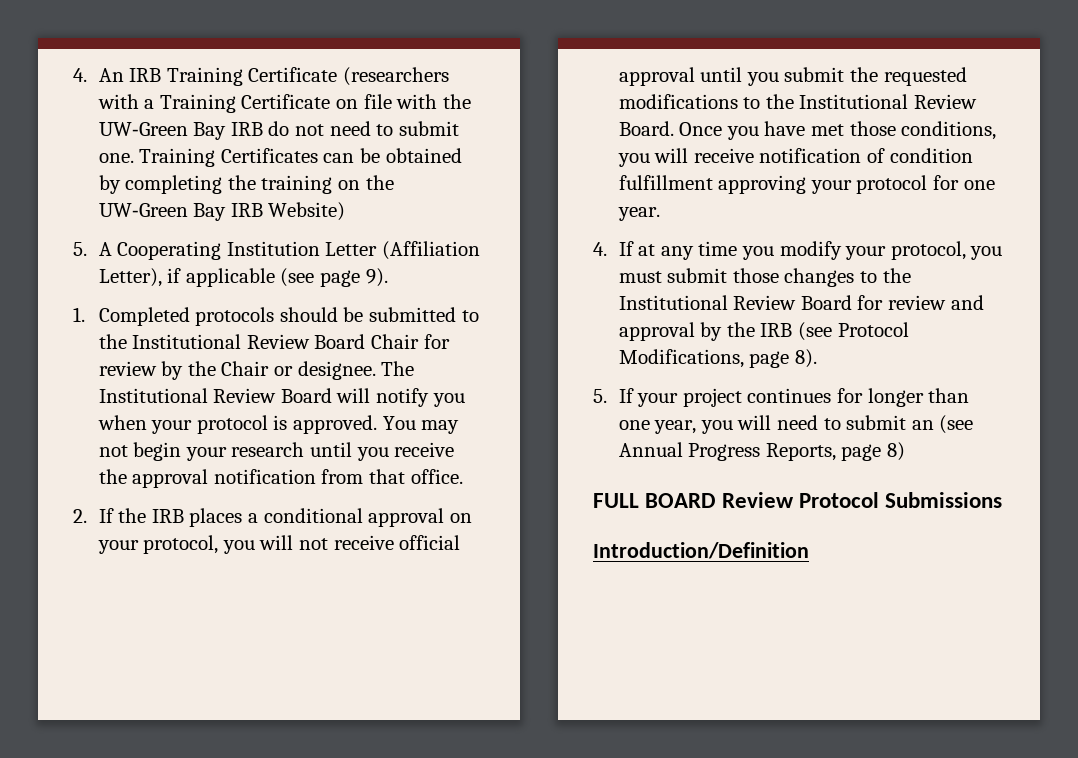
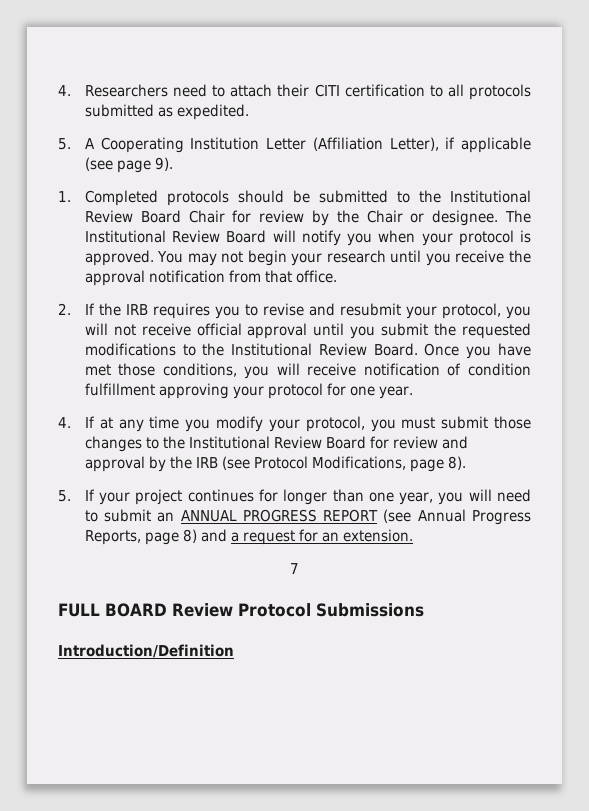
[73,67,450,86] [97,94,471,113] [98,121,459,140] [98,148,462,167] [98,175,394,194] [98,202,346,221] 4. An IRB Training Certificate (researchers with a Training Certificate on file with the UW‐Green Bay IRB do not need to submit one. Training Certificates can be obtained by completing the training on the UW‐Green Bay IRB Website) -> [58,84,531,100] [84,104,249,120] 4. Researchers need to attach their CITI certification to all protocols submitted as expedited.
[189,508,472,527] places a conditional approval on -> [152,303,401,319] requires you to revise and resubmit
(934, 425) none -> [180,509,379,522] ANNUAL PROGRESS REPORT
(906, 451) none -> [200,529,413,545] [290,563,299,574] and a request for an extension. // 7

